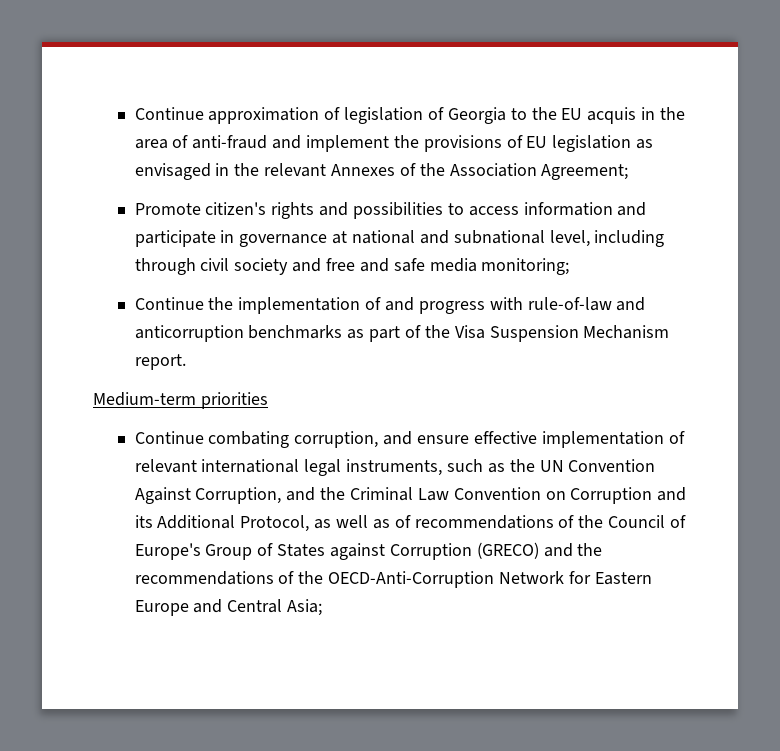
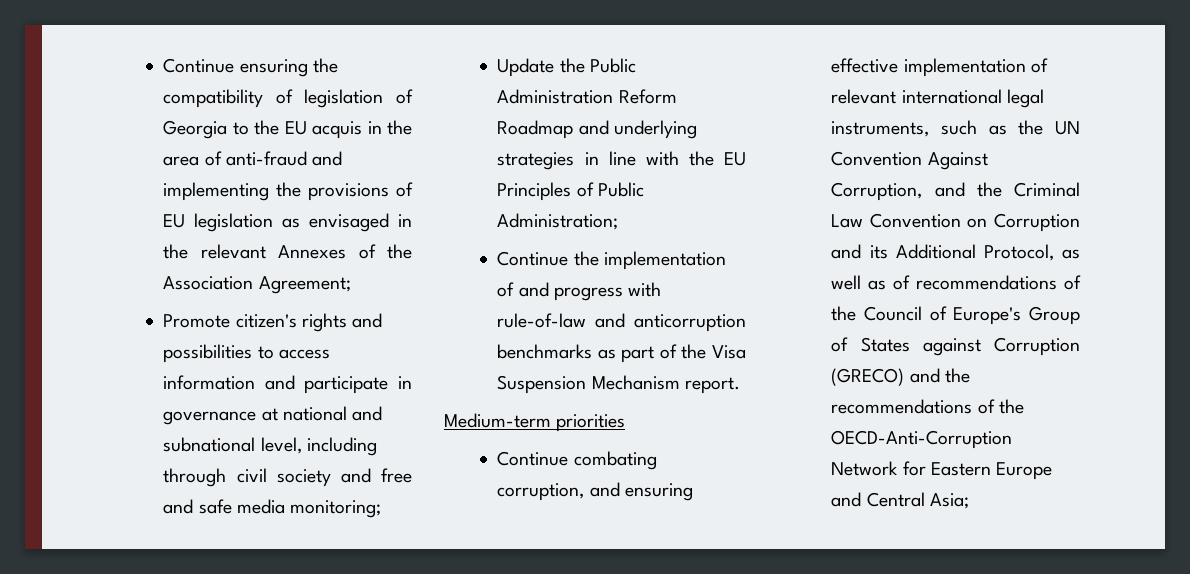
[134,107,320,124] Continue approximation -> [163,58,338,77] [163,89,264,108] Continue ensuring the compatibility
[306,135,390,152] implement -> [163,182,270,201] implementing
(570, 266) none -> [497,58,636,77] [497,89,677,104] [497,120,697,139] [497,151,746,170] [497,182,644,201] [497,213,619,230] // Update the Public Administration Reform Roadmap and underlying strategies in line with the EU Principles of Public Administration;
[417,435,470,444] ensure -> [624,483,693,501] ensuring

